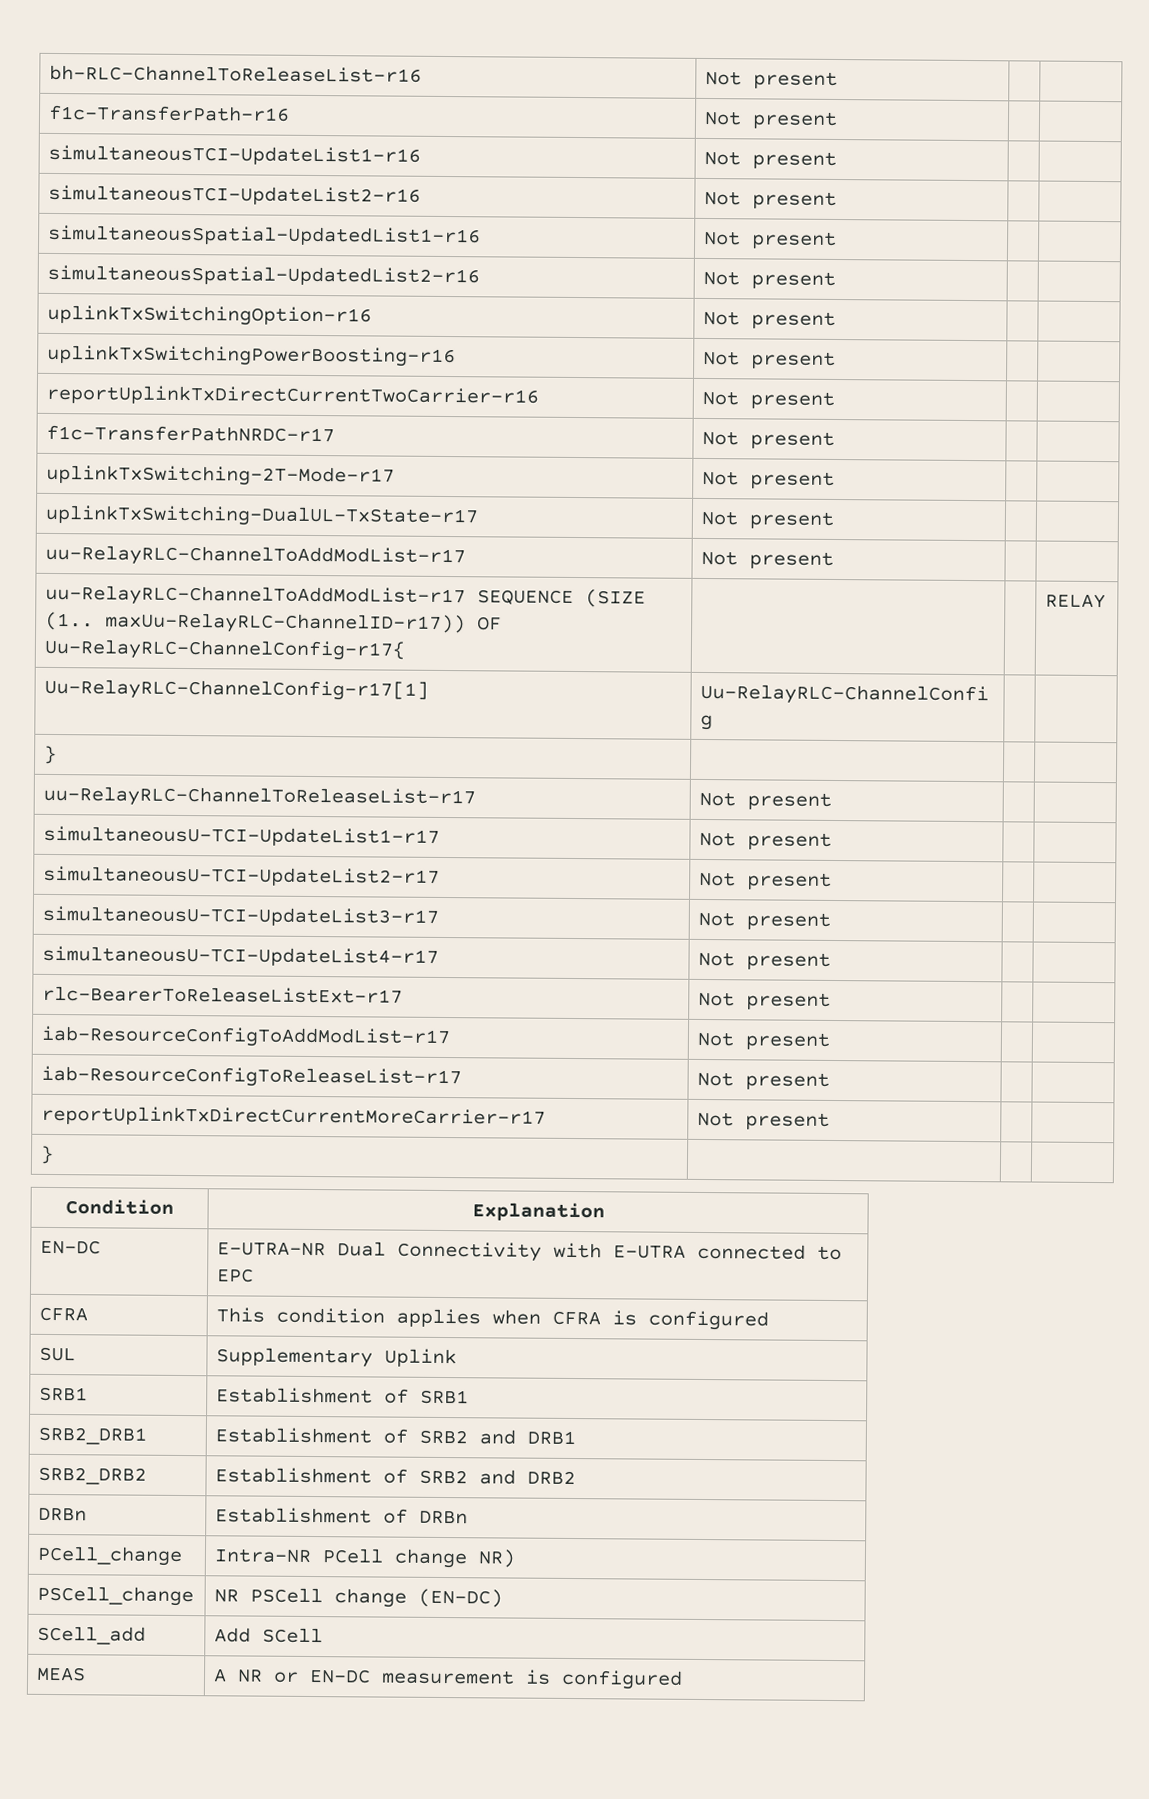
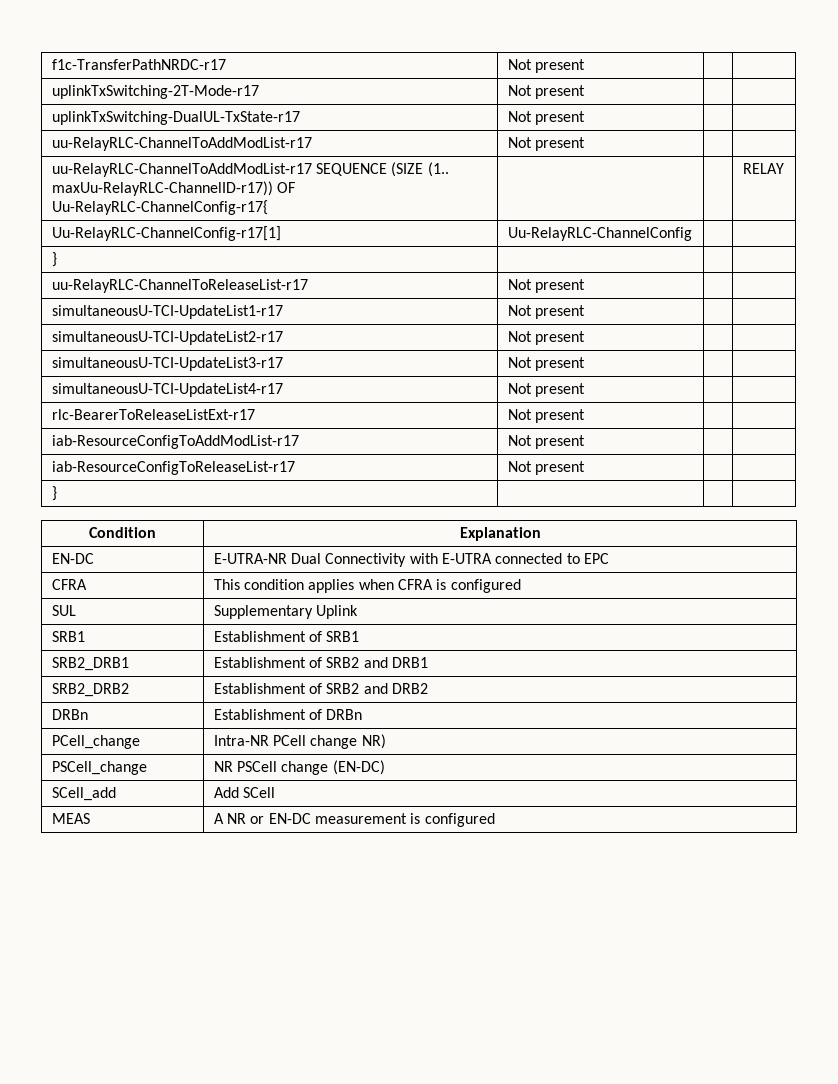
[49,64,423,83] [705,70,839,90] [48,104,291,122] [704,110,839,130] [48,144,422,166] [704,150,838,169] [48,184,422,206] [704,190,838,209] [48,224,482,247] [704,230,838,249] [47,264,481,287] [703,270,837,289] [47,304,373,327] [703,310,837,329] [47,344,457,368] [703,350,837,369] [46,384,540,407] [702,390,836,409] bh-RLC-ChannelToReleaseList-r16 | Not present | | // f1c-TransferPath-r16 | Not present | | // simultaneousTCI-UpdateList1-r16 | Not present | | // simultaneousTCI-UpdateList2-r16 | Not present | | // simultaneousSpatial-UpdatedList1-r16 | Not present | | // simultaneousSpatial-UpdatedList2-r16 | Not present | | // uplinkTxSwitchingOption-r16 | Not present | | // uplinkTxSwitchingPowerBoosting-r16 | Not present | | // reportUplinkTxDirectCurrentTwoCarrier-r16 | Not present | | // -> (51, 64) none
[41,1105,547,1128] [697,1111,831,1130] // reportUplinkTxDirectCurrentMoreCarrier-r17 | Not present | | -> (585, 468) none

